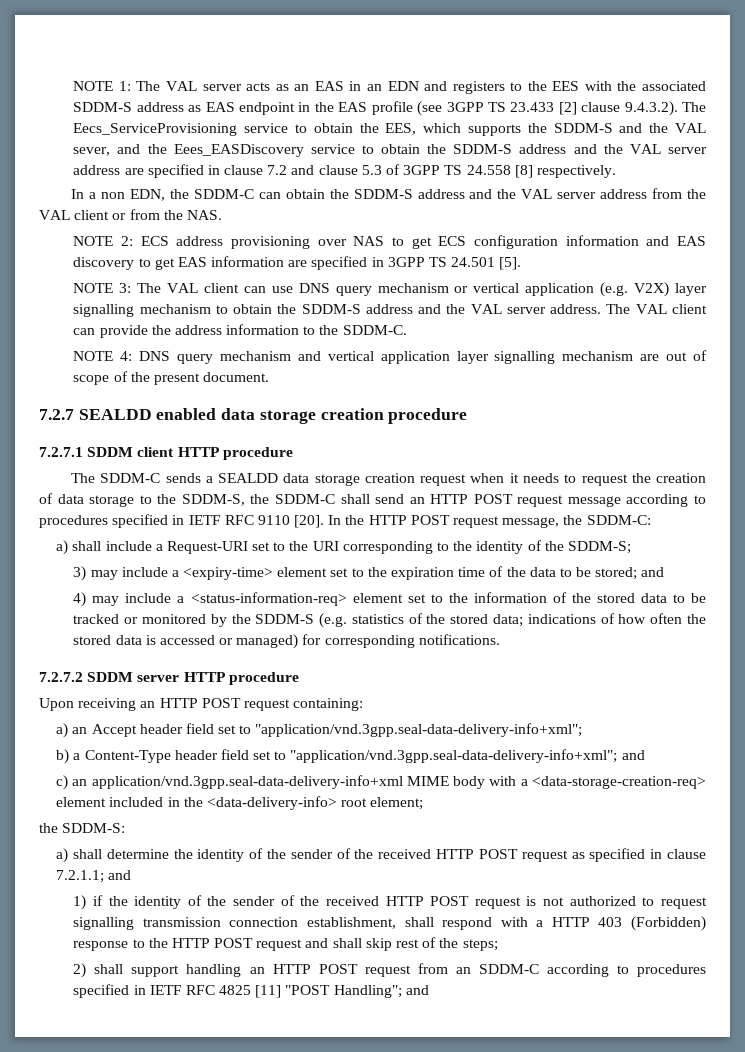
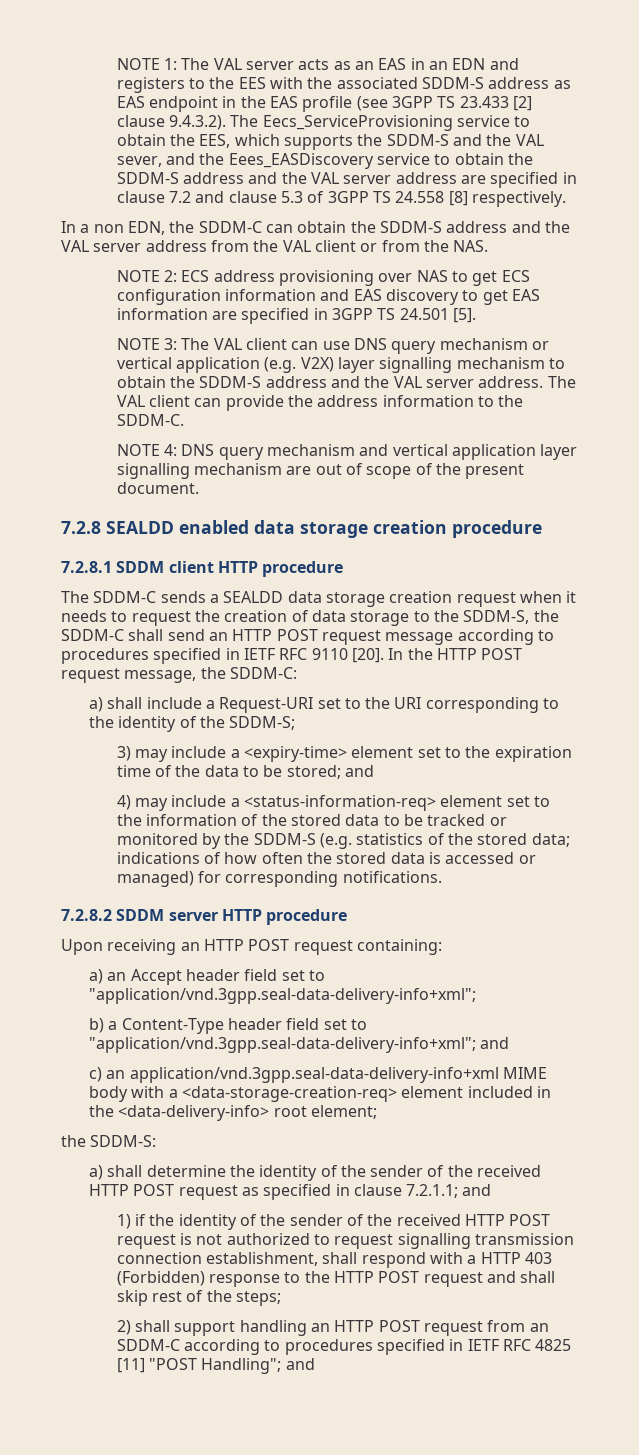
[39,409,74,420] 7.2.7 -> [61,521,101,534] 7.2.8
[39,447,83,457] 7.2.7.1 -> [61,561,112,573] 7.2.8.1
[39,672,83,682] 7.2.7.2 -> [61,909,112,921] 7.2.8.2

